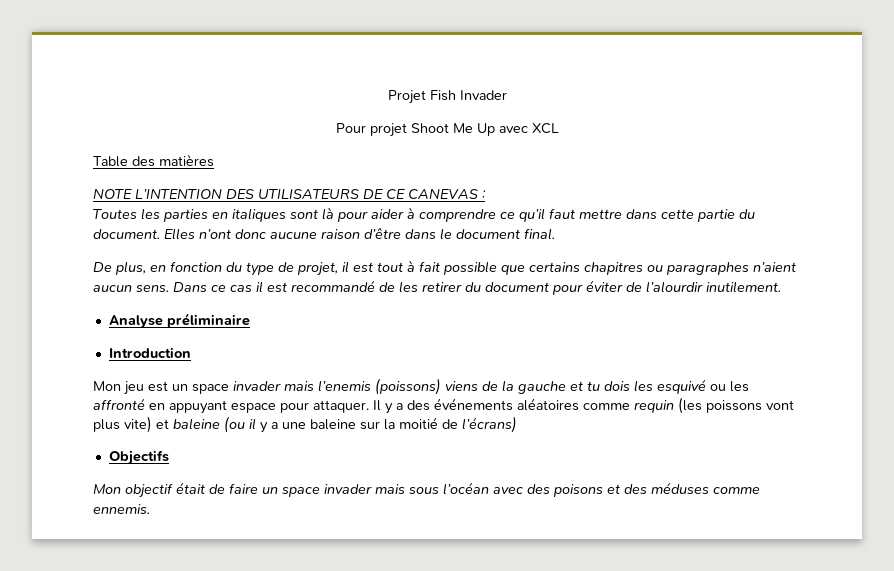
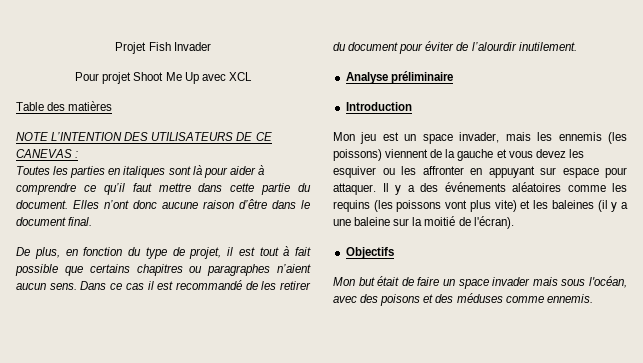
[233,378,706,395] invader mais l’enemis (poissons) viens de la gauche et tu dois les esquivé -> [459,132,627,144] [333,149,584,161] [333,166,376,178] invader, mais les ennemis (les poissons) viennent de la gauche et vous devez les esquiver
[93,398,145,410] affronté -> [422,166,464,175] affronter
(227, 407) none -> [540,167,556,175] sur
[634,400,674,413] requin -> [612,183,627,192] [333,200,370,212] les requins
[173,416,256,433] baleine (ou il -> [533,200,608,212] les baleines (il
[462,416,517,433] l’écrans) -> [473,216,514,229] l'écran).
[125,483,173,498] objectif -> [358,277,375,286] but
[443,482,489,495] l’océan -> [589,276,627,288] l'océan,

